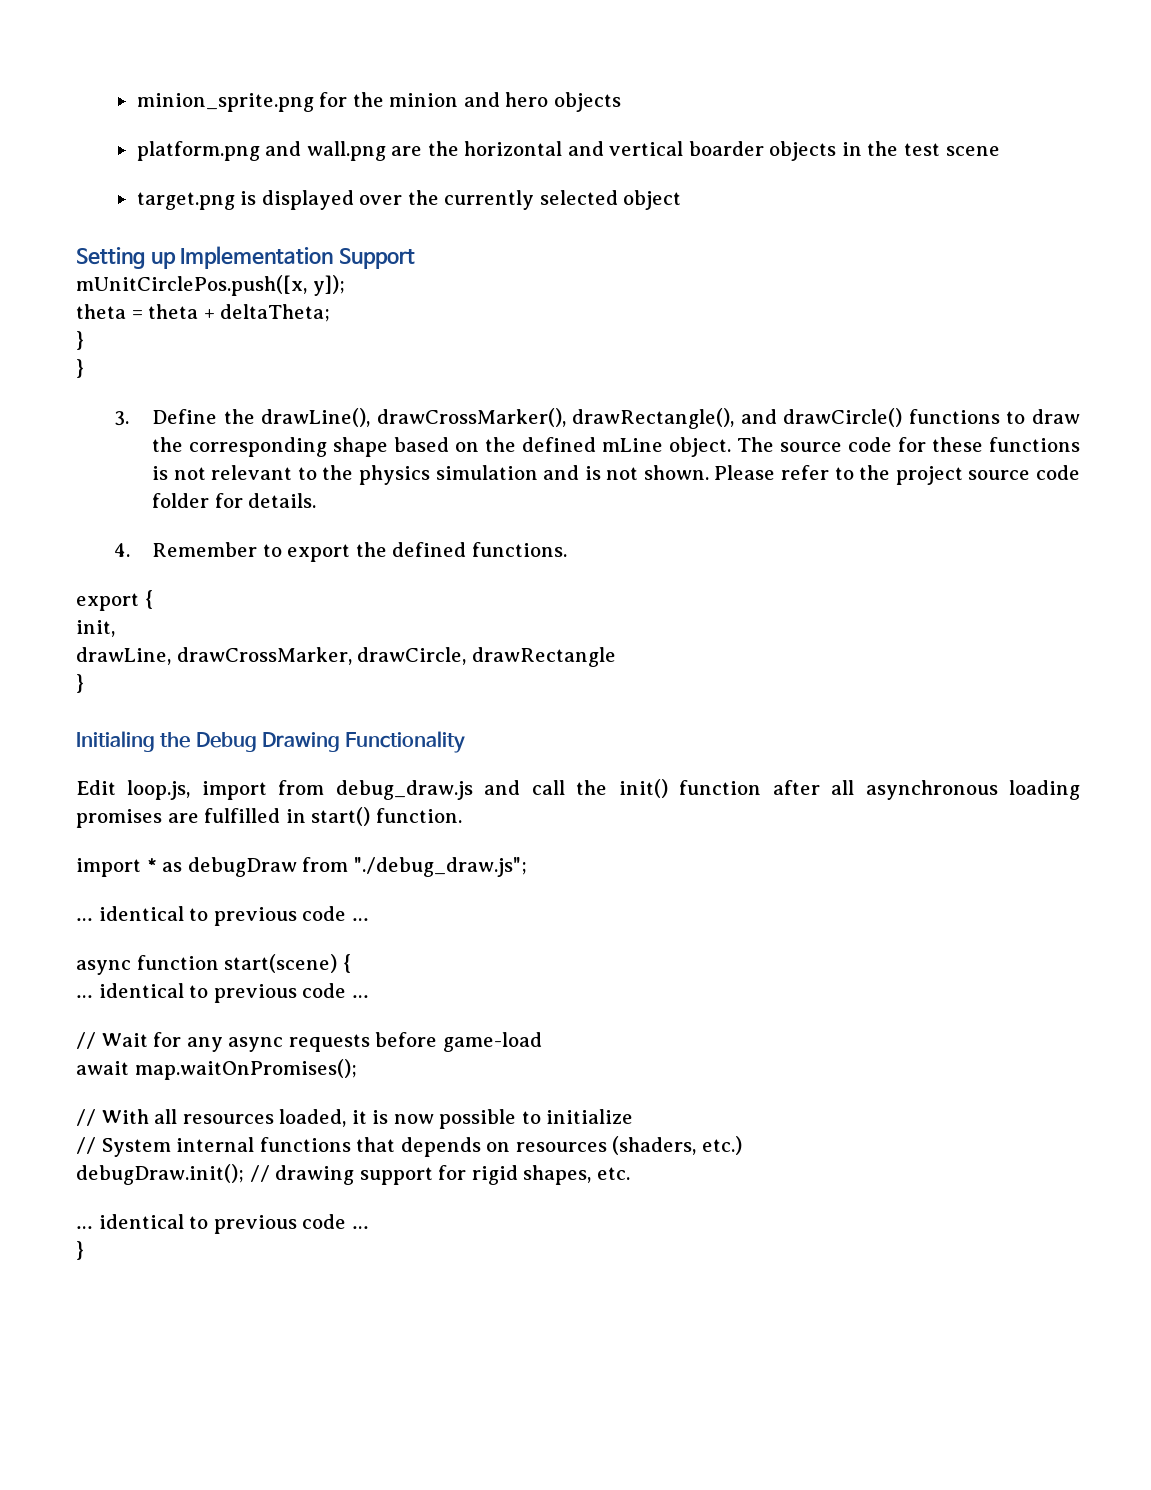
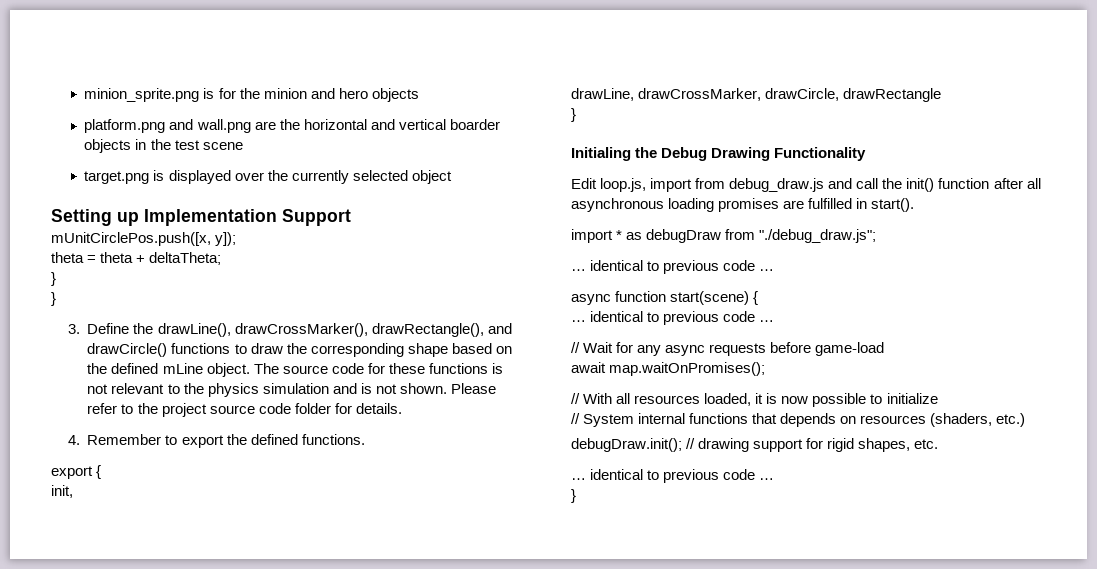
(314, 102) none -> [203,88,215,99] is
[311,807,462,826] start() function. -> [871,198,915,212] start().

